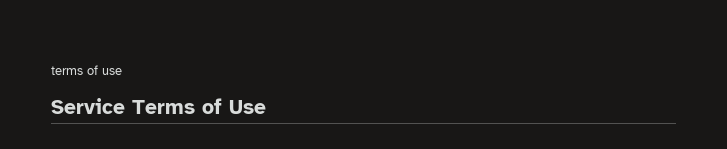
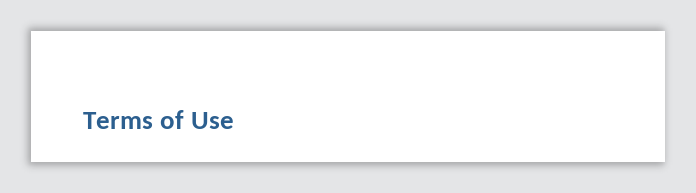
[51,65,122,75] [51,98,125,114] terms of use // Service -> (83, 120) none

